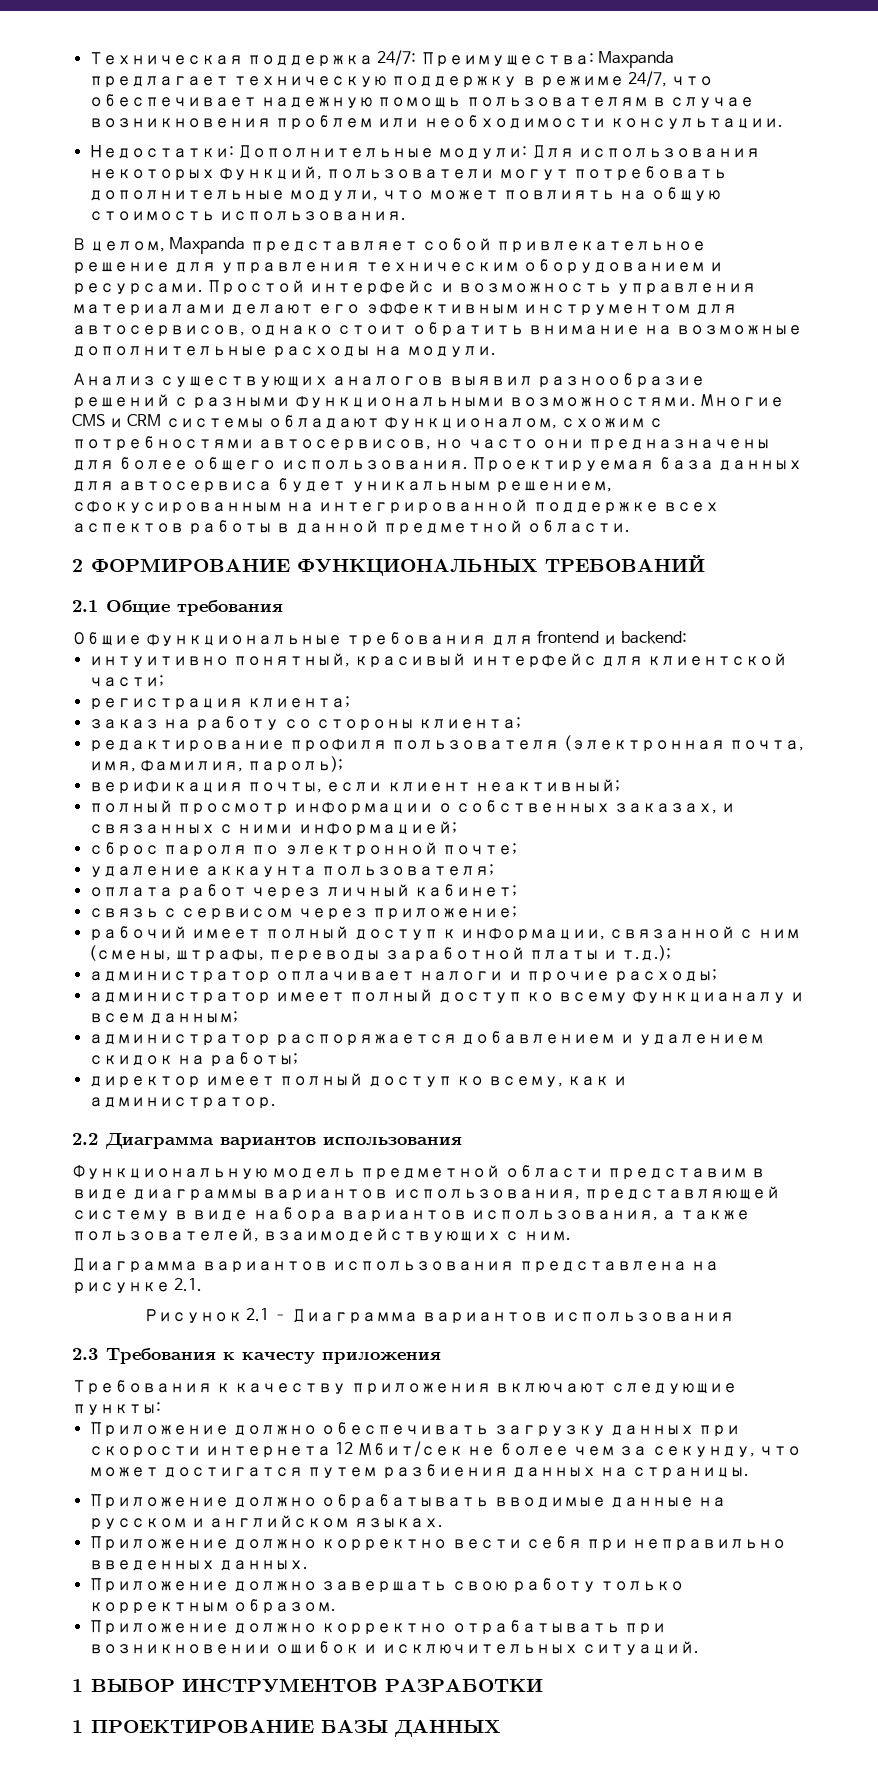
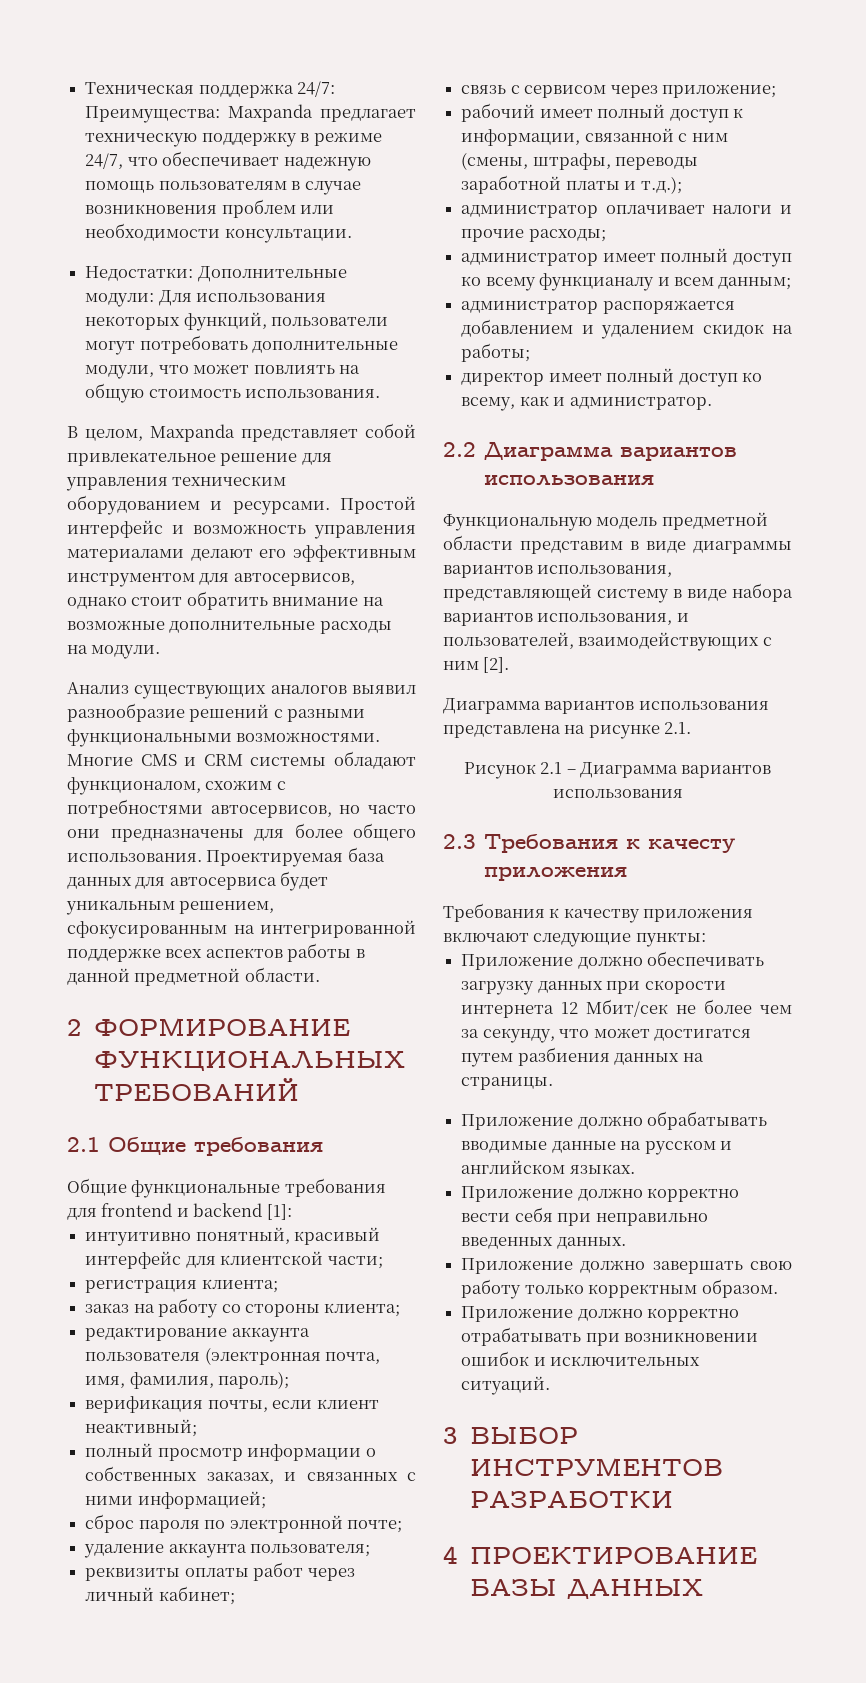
[621,631,688,644] backend: -> [193,1203,292,1220] backend [1]:
[289,739,388,752] профиля -> [231,1327,310,1342] аккаунта
[89,887,174,897] оплата -> [85,1567,249,1581] реквизиты оплаты
[662,1210,751,1220] а также -> [676,613,689,622] и
[523,1231,571,1241] ним. -> [443,657,510,673] ним [2].
[72,1679,83,1692] 1 -> [443,1427,457,1444] 3
[72,1720,83,1733] 1 -> [443,1546,457,1564] 4

